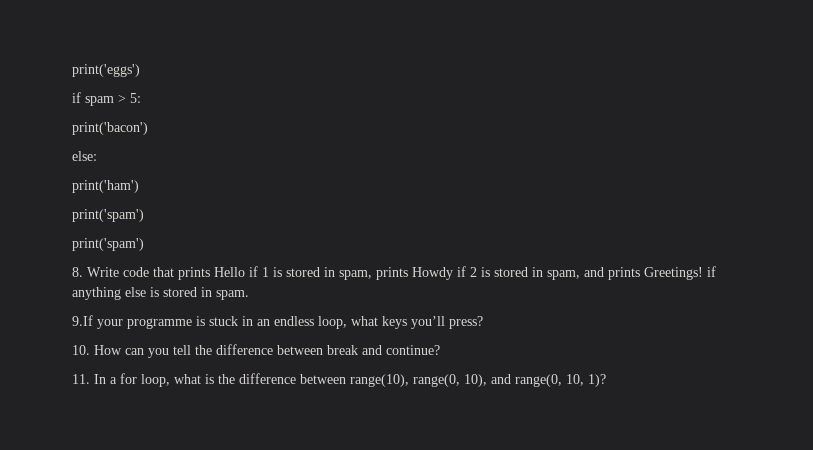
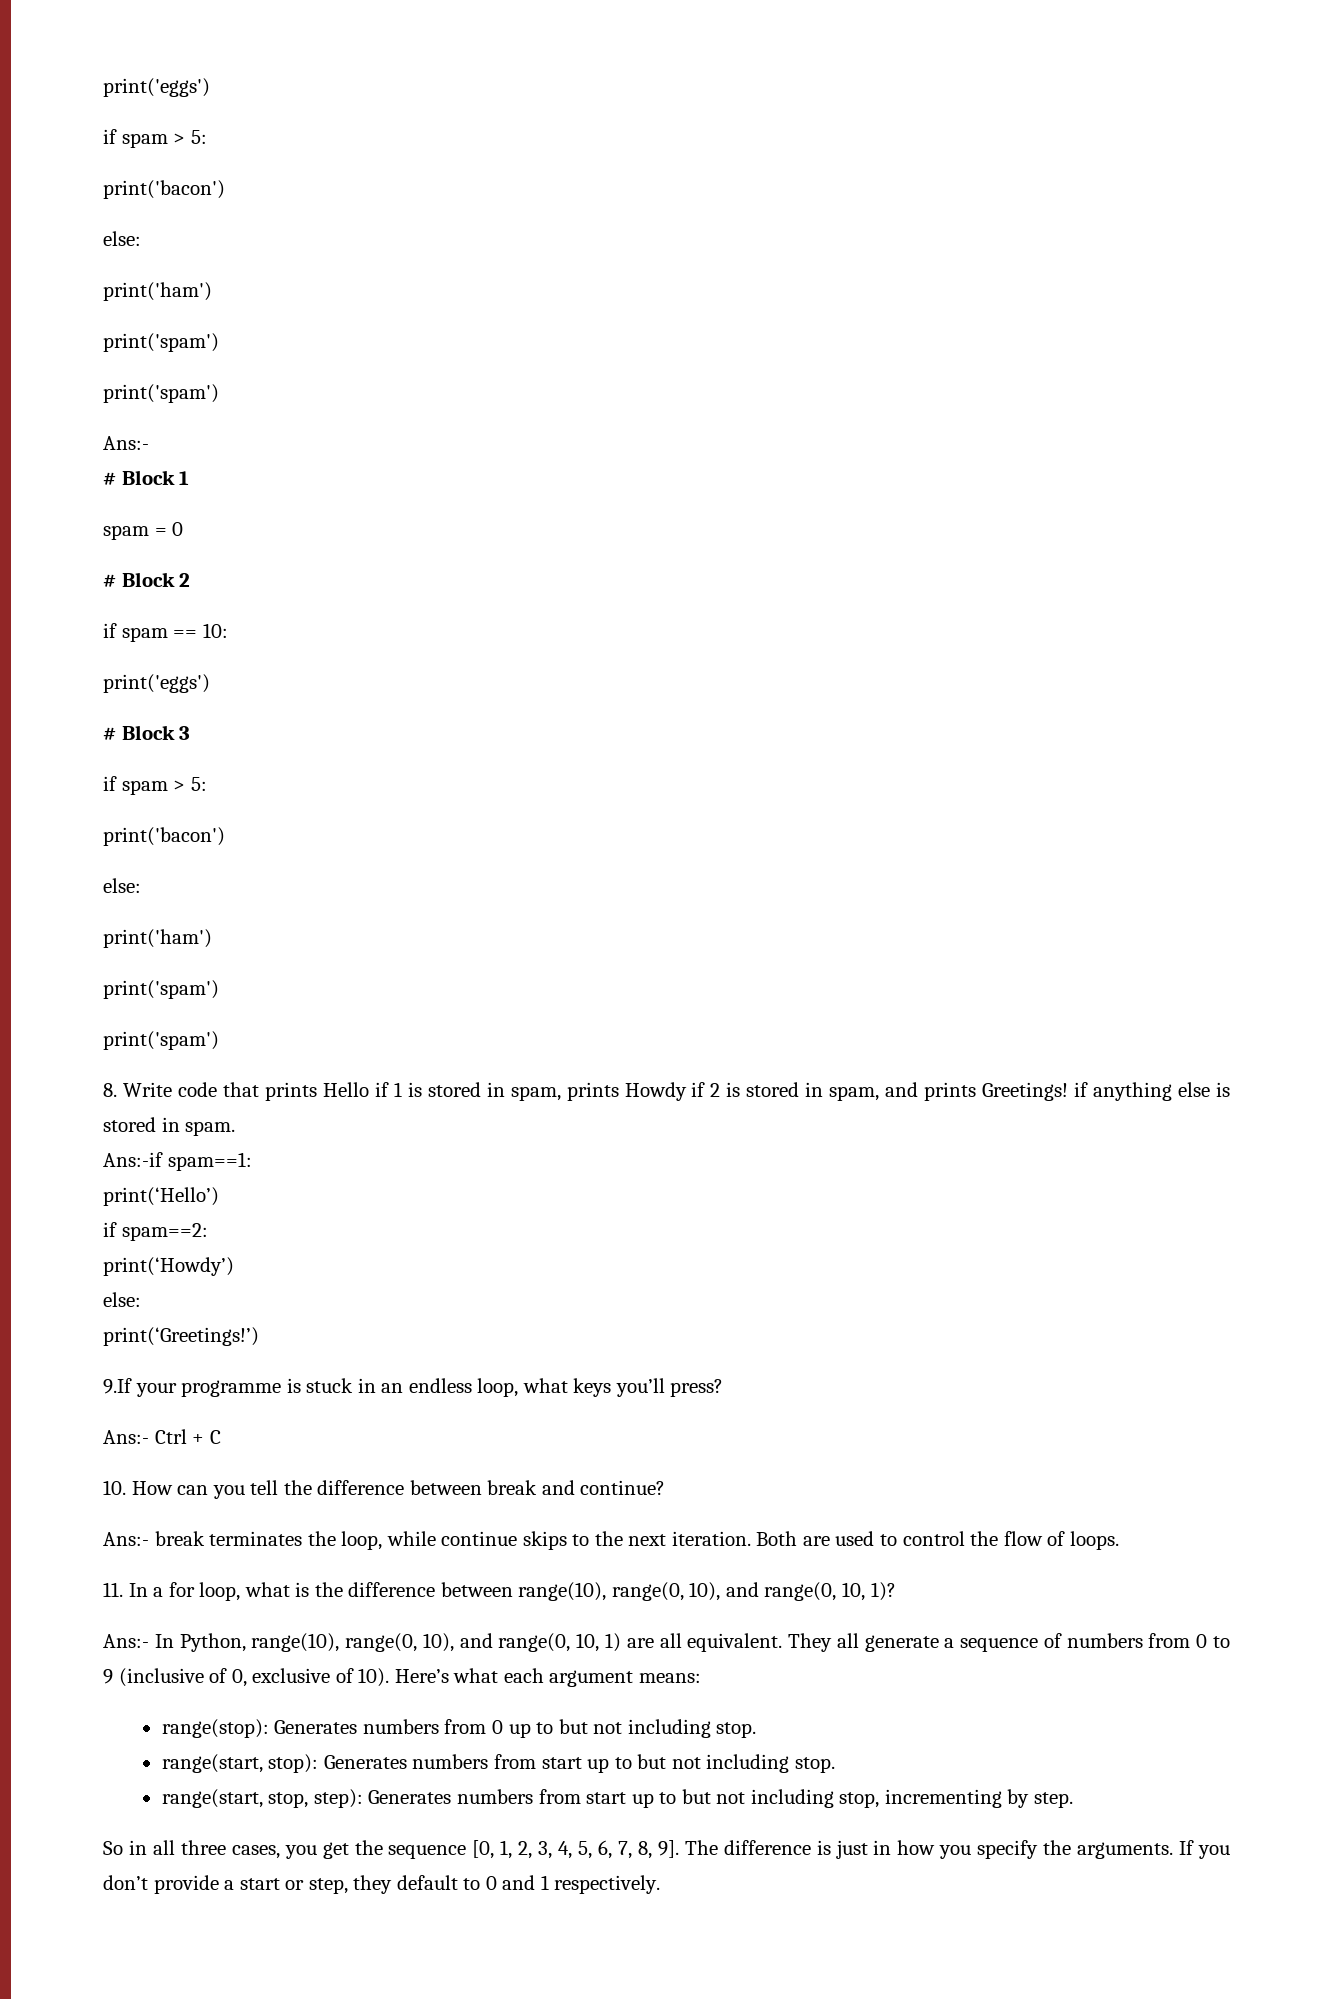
(144, 244) none -> [103,436,149,450] [103,470,190,485] [103,522,184,540] [103,572,191,587] [103,623,228,642] [103,674,210,693] [103,725,191,740] [103,776,207,795] [103,827,225,846] [103,878,141,893] [103,929,212,948] [103,980,219,999] [103,1031,219,1050] // Ans:- // # Block 1 // spam = 0 // # Block 2 // if spam == 10: // print('eggs') // # Block 3 // if spam > 5: // print('bacon') // else: // print('ham') // print('spam') // print('spam')
(249, 295) none -> [103,1152,252,1171] [103,1187,219,1206] [103,1222,208,1241] [103,1257,234,1276] [103,1292,141,1307] [103,1327,259,1346] // Ans:-if spam==1: // print(‘Hello’) // if spam==2: // print(‘Howdy’) // else: // print(‘Greetings!’)
(483, 322) none -> [103,1429,221,1444] // Ans:- Ctrl + C
(440, 350) none -> [103,1531,1119,1550] // Ans:- break terminates the loop, while continue skips to the next iteration. Both are used to control the flow of loops.
(606, 380) none -> [103,1633,1230,1652] [103,1668,701,1687] [161,1719,757,1738] [161,1754,835,1773] [161,1789,1073,1808] [103,1840,1230,1859] [103,1875,661,1894] // Ans:- In Python, range(10), range(0, 10), and range(0, 10, 1) are all equivalent. They all generate a sequence of numbers from 0 to 9 (inclusive of 0, exclusive of 10). Here’s what each argument means: // range(stop): Generates numbers from 0 up to but not including stop. // range(start, stop): Generates numbers from start up to but not including stop. // range(start, stop, step): Generates numbers from start up to but not including stop, incrementing by step. // So in all three cases, you get the sequence [0, 1, 2, 3, 4, 5, 6, 7, 8, 9]. The difference is just in how you specify the arguments. If you don’t provide a start or step, they default to 0 and 1 respectively.

